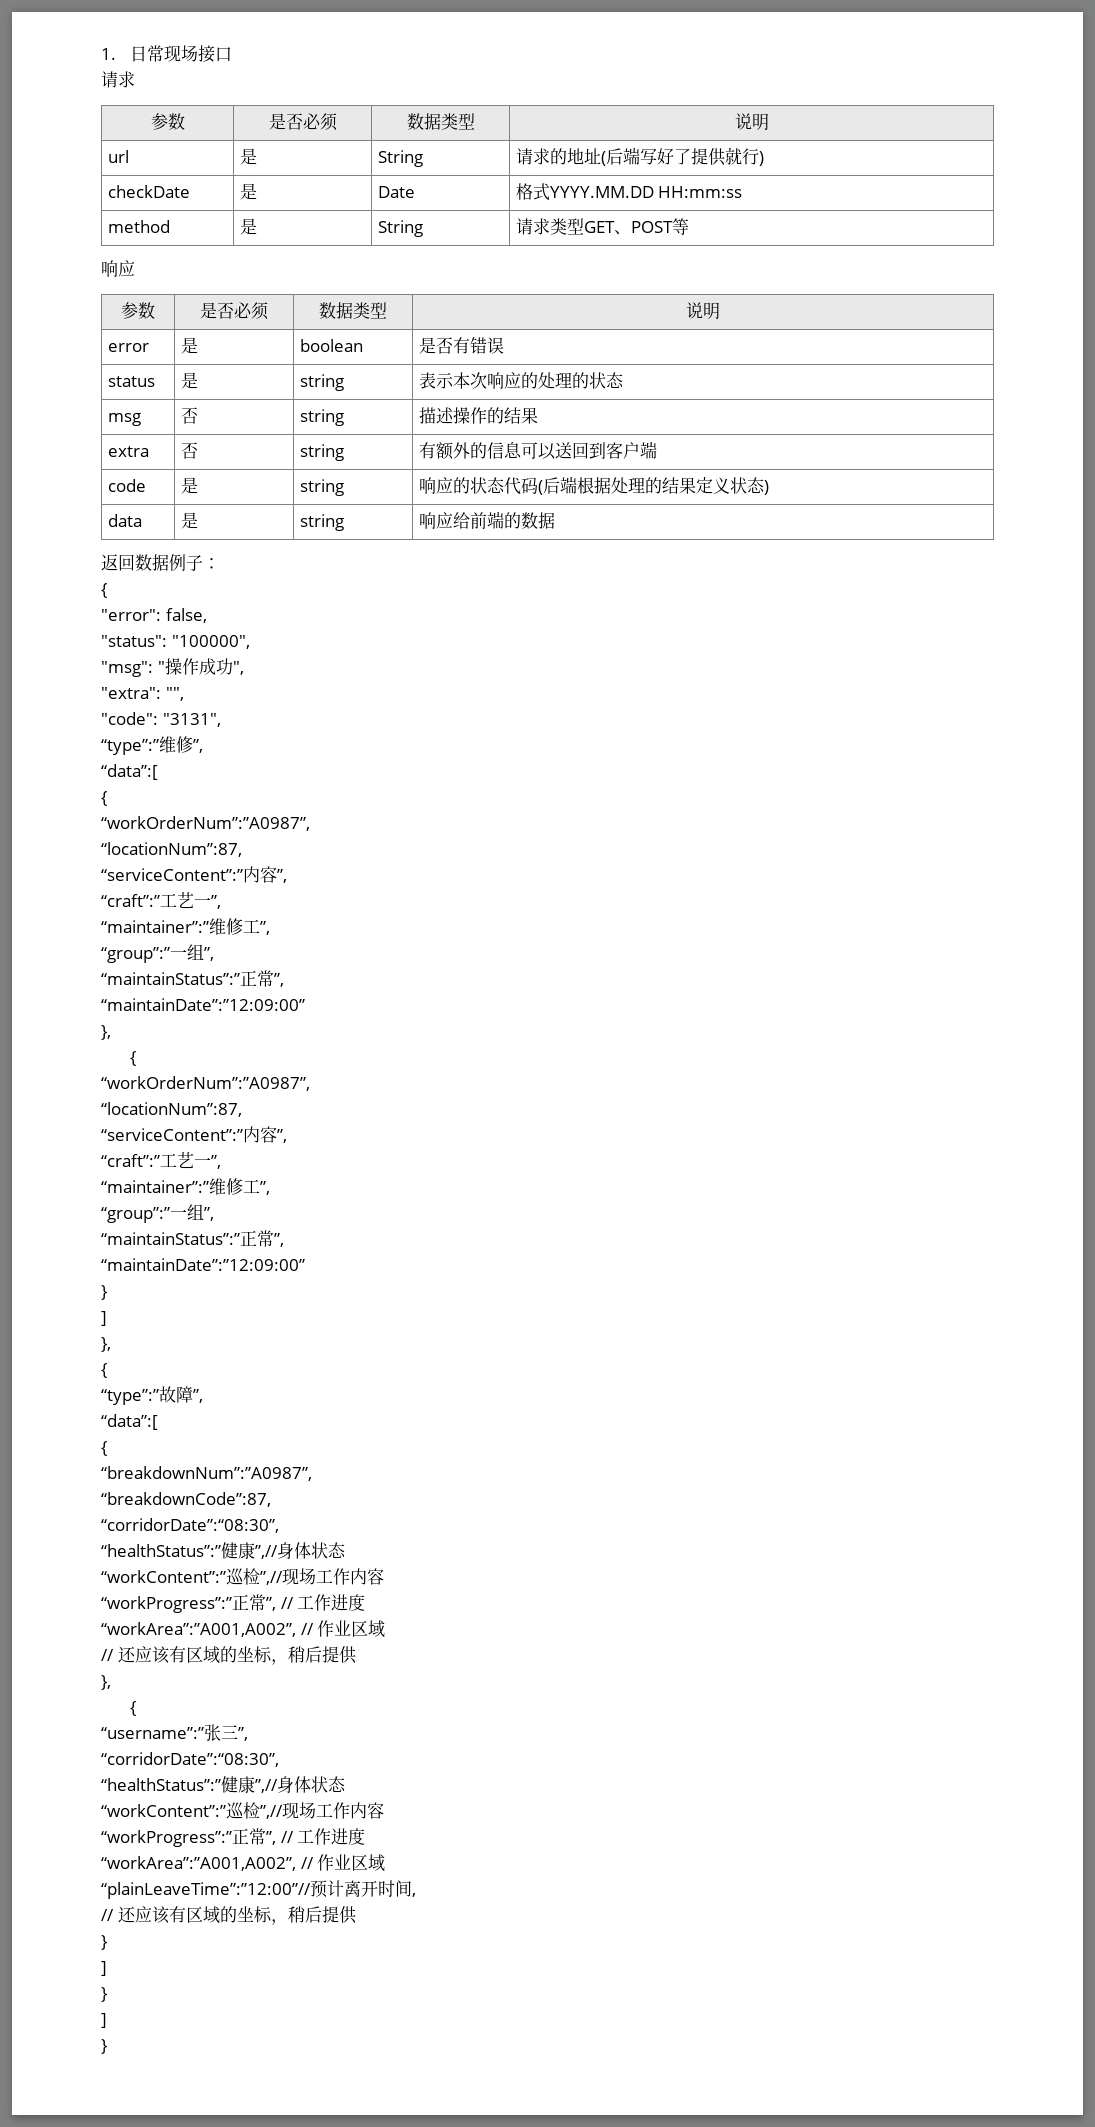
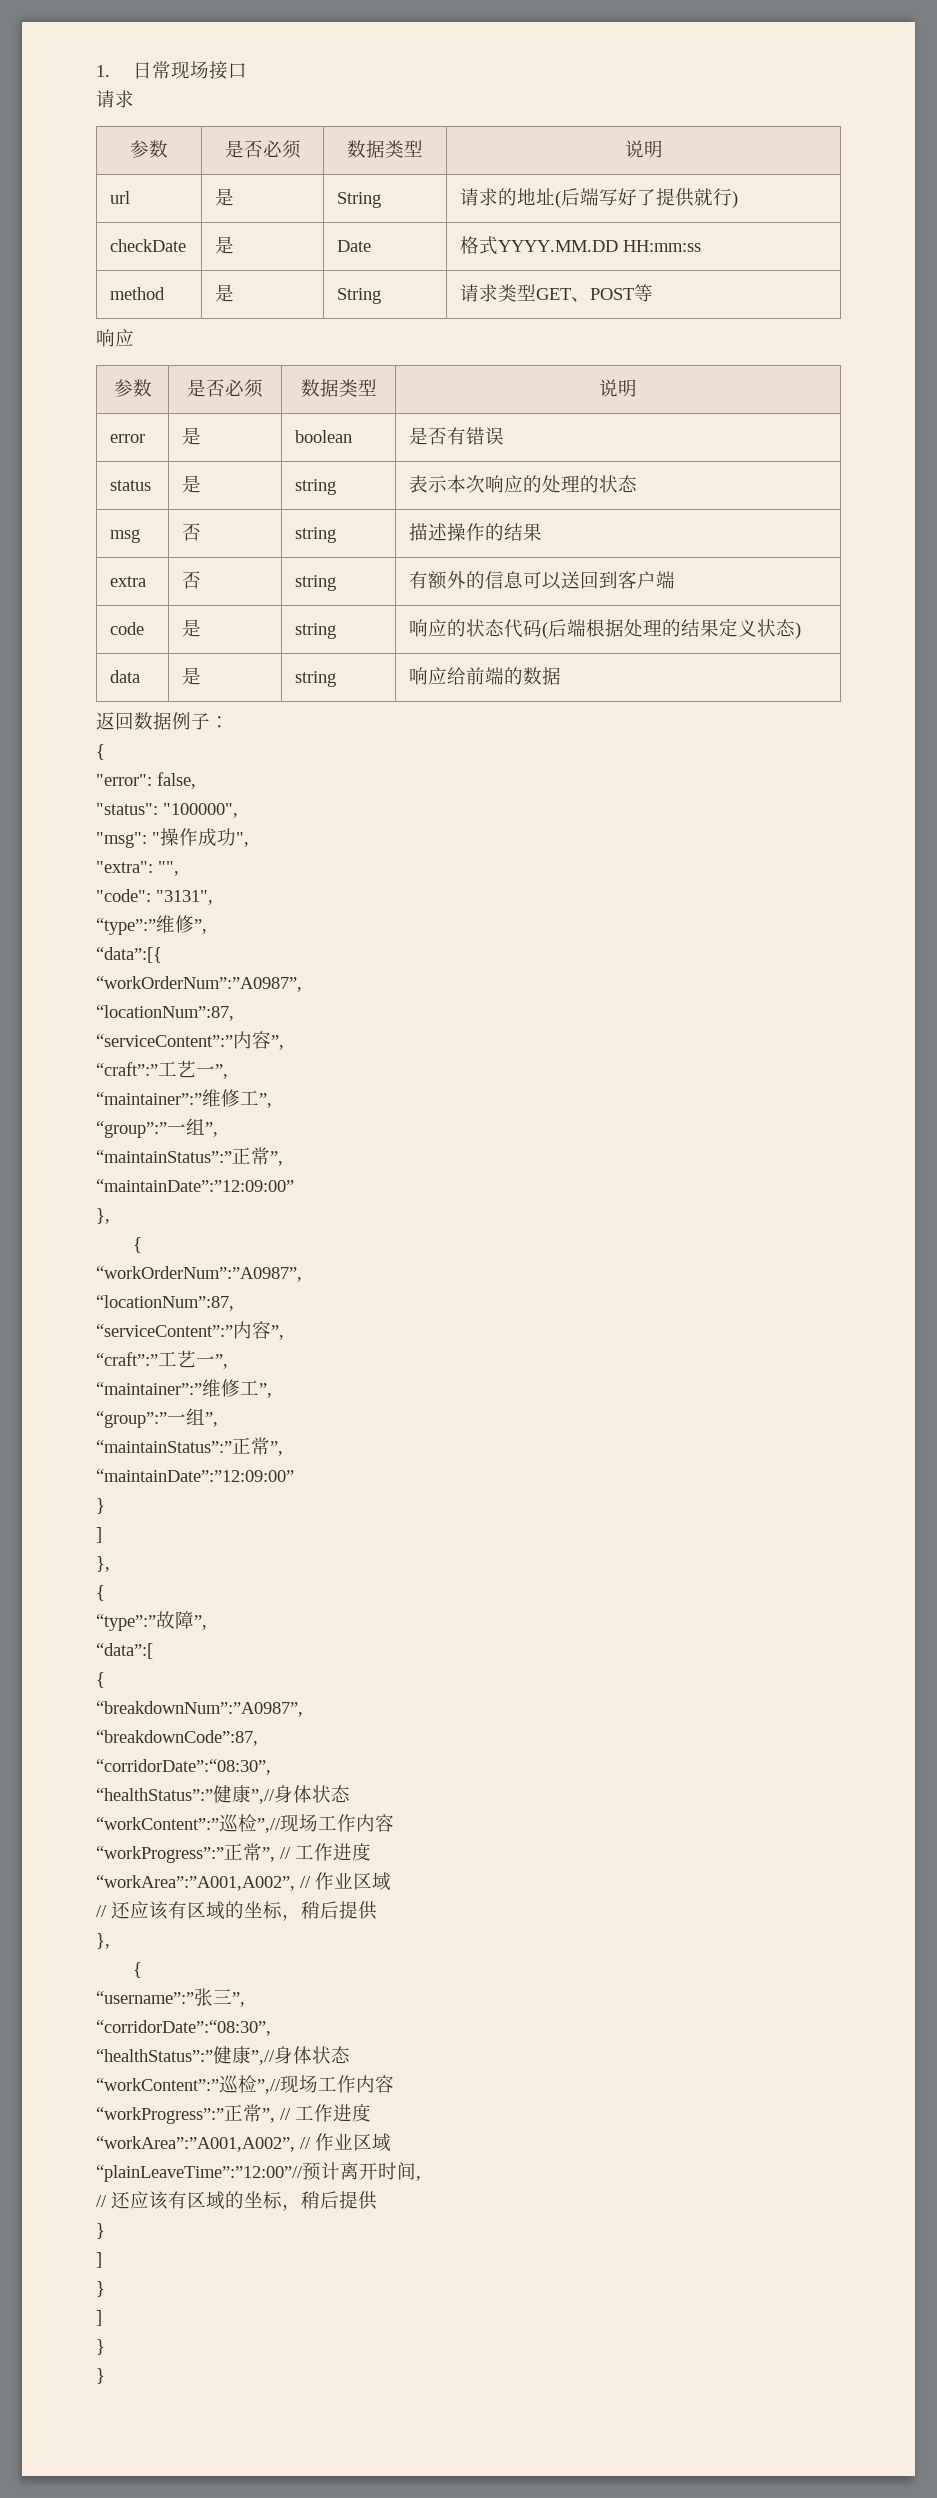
[101,764,158,780] [101,791,107,806] “data”:[ // { -> [96,947,162,963] “data”:[{
(107, 2046) none -> [96,2368,105,2384] // }

